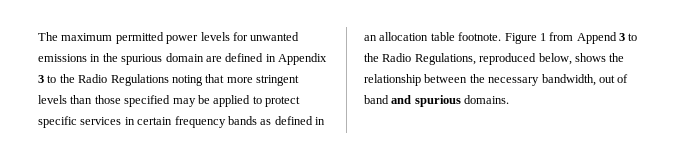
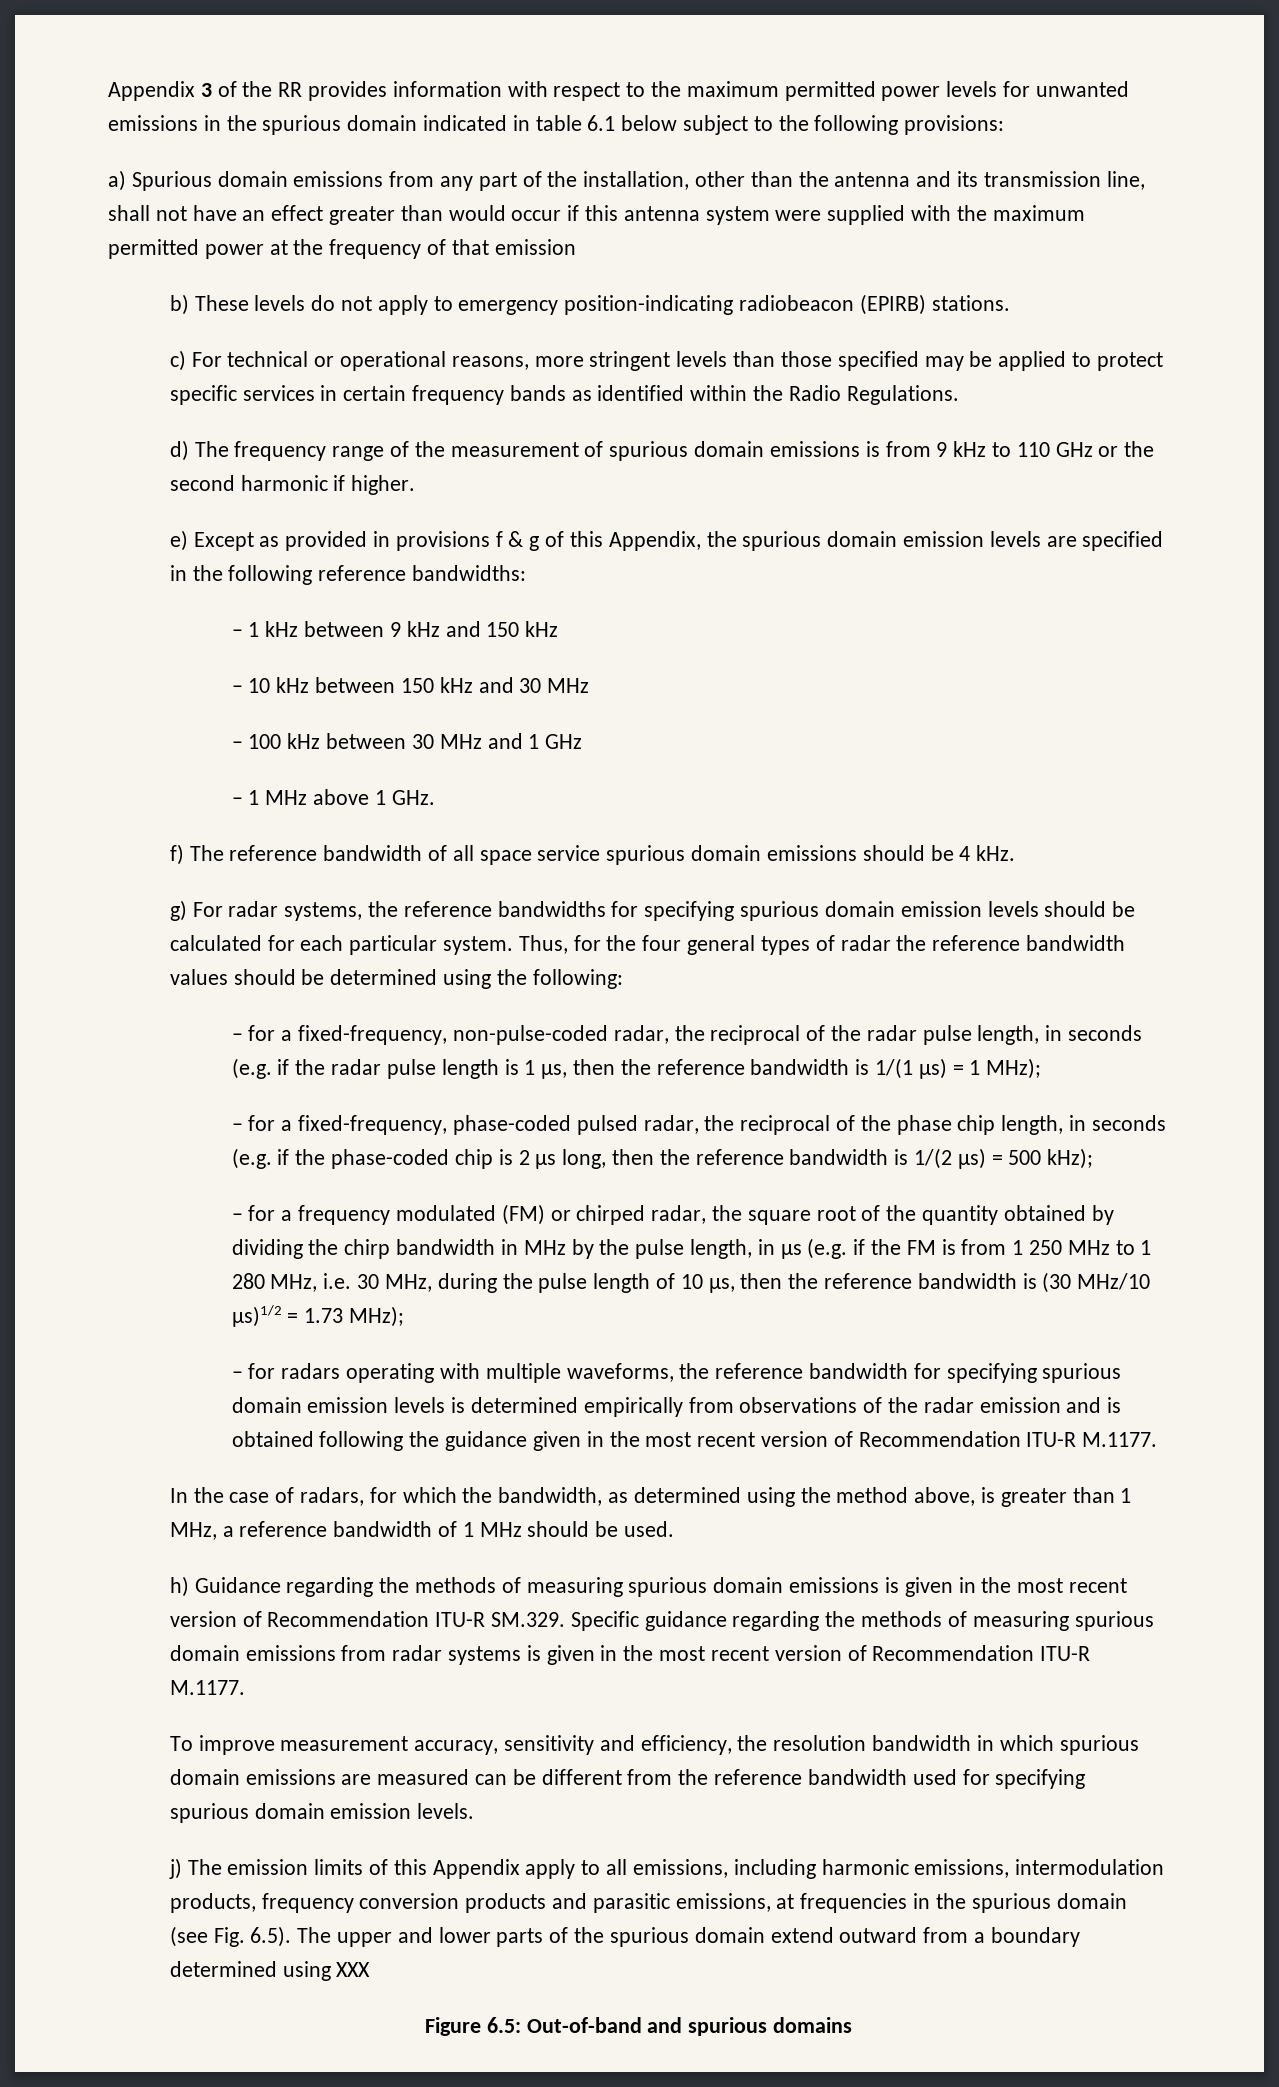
[38,32,58,41] The -> [108,81,682,101] Appendix 3 of the RR provides information with respect to the
[205,53,327,65] [38,74,225,86] are defined in Appendix 3 to the Radio Regulations noting that -> [423,115,1005,135] [108,170,1145,191] [108,205,1085,225] [108,239,576,259] [169,294,1010,315] [169,350,529,371] indicated in table 6.1 below subject to the following provisions: // a) Spurious domain emissions from any part of the installation, other than the antenna and its transmission line, shall not have an effect greater than would occur if this antenna system were supplied with the maximum permitted power at the frequency of that emission // b) These levels do not apply to emergency position-indicating radiobeacon (EPIRB) stations. // c) For technical or operational reasons,
[274,116,325,125] [364,32,638,44] [364,53,625,65] [364,74,629,86] [364,95,389,104] defined in an allocation table footnote. Figure 1 from Append 3 to the Radio Regulations, reproduced below, shows the relationship between the necessary bandwidth, out of band -> [597,385,959,405] [169,440,1155,461] [169,475,416,495] [169,530,1164,551] [169,565,527,585] [231,621,559,637] [231,677,590,693] [231,733,583,749] [231,789,435,805] [169,844,1016,865] [169,900,1136,921] [169,935,1125,955] [169,969,623,989] [231,1025,1142,1045] [231,1058,1042,1079] [231,1115,1166,1135] [231,1148,1094,1169] [231,1204,1114,1225] [231,1238,1152,1259] [231,1272,1151,1293] [231,1305,405,1327] [231,1363,1122,1383] [231,1397,1122,1417] [231,1431,1158,1451] [169,1487,1132,1507] [169,1521,675,1540] [169,1576,1127,1597] [169,1611,1154,1631] [169,1645,1091,1665] [169,1680,245,1695] [169,1735,1139,1755] [169,1769,1086,1789] [169,1803,475,1823] [168,1858,1165,1879] [169,1893,1127,1913] [169,1926,1080,1947] [169,1961,371,1981] [424,2017,642,2036] identified within the Radio Regulations. // d) The frequency range of the measurement of spurious domain emissions is from 9 kHz to 110 GHz or the second harmonic if higher. // e) Except as provided in provisions f & g of this Appendix, the spurious domain emission levels are specified in the following reference bandwidths: // – 1 kHz between 9 kHz and 150 kHz // – 10 kHz between 150 kHz and 30 MHz // – 100 kHz between 30 MHz and 1 GHz // – 1 MHz above 1 GHz. // f) The reference bandwidth of all space service spurious domain emissions should be 4 kHz. // g) For radar systems, the reference bandwidths for specifying spurious domain emission levels should be calculated for each particular system. Thus, for the four general types of radar the reference bandwidth values should be determined using the following: // – for a fixed-frequency, non-pulse-coded radar, the reciprocal of the radar pulse length, in seconds (e.g. if the radar pulse length is 1 μs, then the reference bandwidth is 1/(1 μs) = 1 MHz); // – for a fixed-frequency, phase-coded pulsed radar, the reciprocal of the phase chip length, in seconds (e.g. if the phase-coded chip is 2 μs long, then the reference bandwidth is 1/(2 μs) = 500 kHz); // – for a frequency modulated (FM) or chirped radar, the square root of the quantity obtained by dividing the chirp bandwidth in MHz by the pulse length, in μs (e.g. if the FM is from 1 250 MHz to 1 280 MHz, i.e. 30 MHz, during the pulse length of 10 μs, then the reference bandwidth is (30 MHz/10 μs)1/2 = 1.73 MHz); // – for radars operating with multiple waveforms, the reference bandwidth for specifying spurious domain emission levels is determined empirically from observations of the radar emission and is obtained following the guidance given in the most recent version of Recommendation ITU-R M.1177. // In the case of radars, for which the bandwidth, as determined using the method above, is greater than 1 MHz, a reference bandwidth of 1 MHz should be used. // h) Guidance regarding the methods of measuring spurious domain emissions is given in the most recent version of Recommendation ITU-R SM.329. Specific guidance regarding the methods of measuring spurious domain emissions from radar systems is given in the most recent version of Recommendation ITU-R M.1177. // To improve measurement accuracy, sensitivity and efficiency, the resolution bandwidth in which spurious domain emissions are measured can be different from the reference bandwidth used for specifying spurious domain emission levels. // j) The emission limits of this Appendix apply to all emissions, including harmonic emissions, intermodulation products, frequency conversion products and parasitic emissions, at frequencies in the spurious domain (see Fig. 6.5). The upper and lower parts of the spurious domain extend outward from a boundary determined using XXX // Figure 6.5: Out-of-band
[464,95,510,104] domains. -> [773,2017,853,2033] domains

